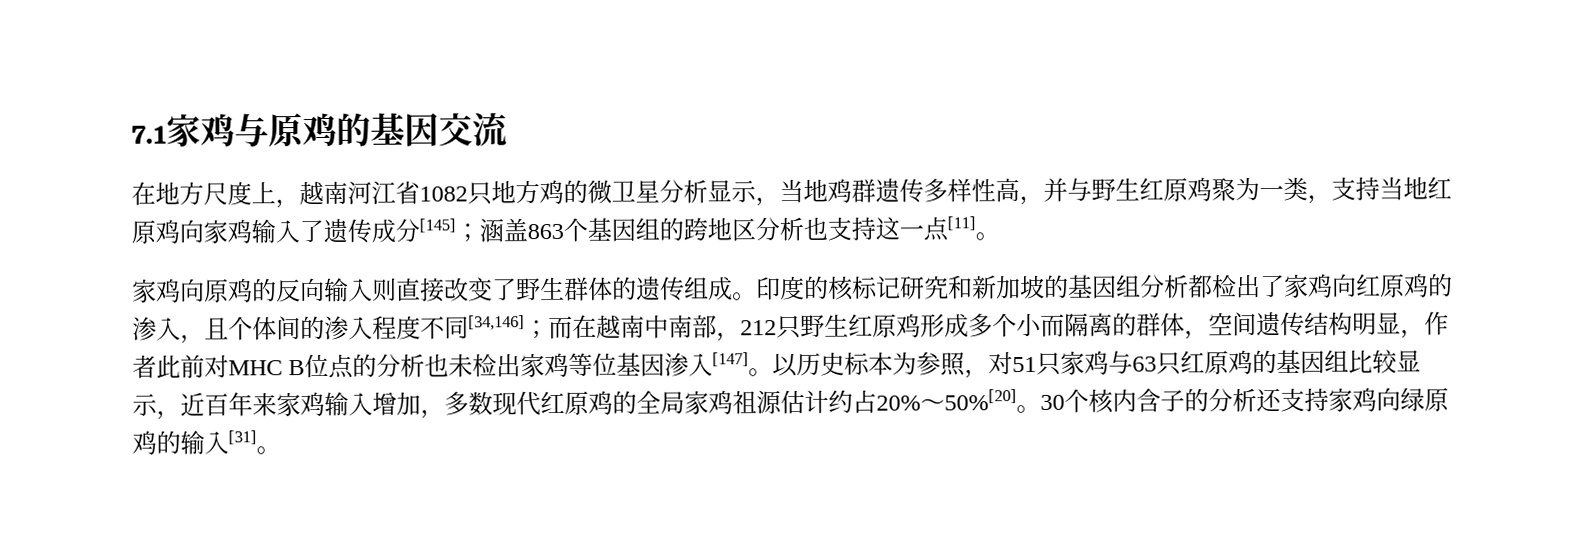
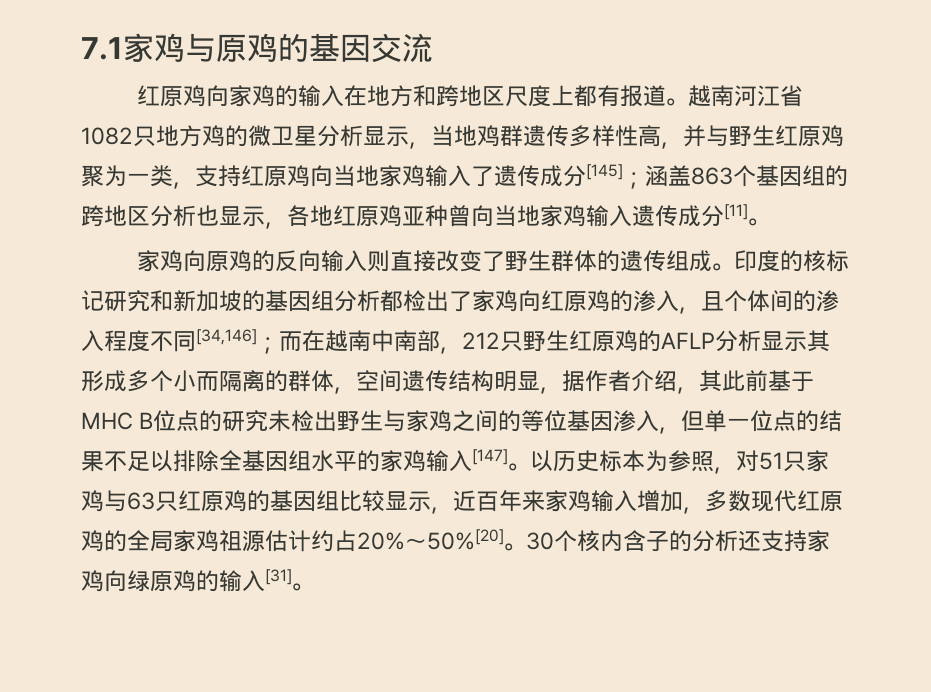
[131,181,300,209] 在地方尺度上， -> [137,85,689,107] 红原鸡向家鸡的输入在地方和跨地区尺度上都有报道。
[1379,176,1452,201] [131,219,204,244] 当地红原鸡向 -> [241,165,379,187] 红原鸡向当地
[827,216,949,242] 支持这一点 -> [219,205,724,229] 显示，各地红原鸡亚种曾向当地家鸡输入遗传成分
(921, 325) none -> [638,330,830,352] 的AFLP分析显示其
[1424,311,1449,336] [132,352,690,379] 作者此前对MHC B位点的分析也未检出家鸡等位基因渗 -> [562,370,814,394] [81,410,843,434] [81,450,449,472] 据作者介绍，其此前基于MHC B位点的研究未检出野生与家鸡之间的等位基因渗入，但单一位点的结果不足以排除全基因组水平的家鸡输

